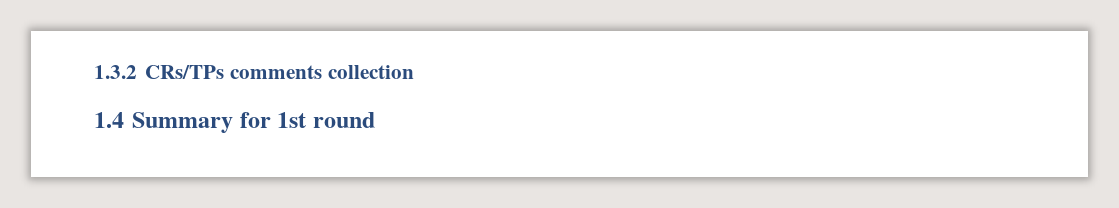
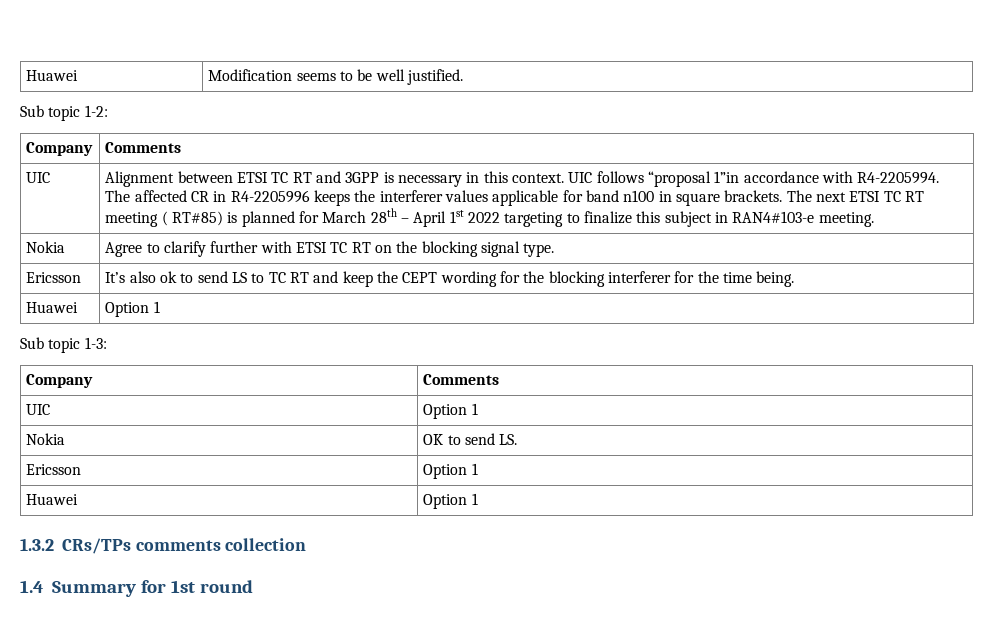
(94, 72) none -> [26,70,79,81] [208,69,464,85] [20,105,108,121] [26,142,94,156] [105,142,182,153] [26,172,51,183] [105,171,940,187] [105,190,924,206] [105,208,874,227] [26,241,66,253] [105,241,555,257] [26,272,82,283] [105,271,795,287] [26,302,79,313] [105,301,160,317] [20,337,107,353] [26,374,94,388] [423,374,500,385] [26,404,51,415] [423,403,478,419] [26,433,66,445] [423,433,518,445] [26,464,82,475] [423,463,478,479] [26,494,79,505] [423,493,478,509] Huawei | Modification seems to be well justified. // Sub topic 1-2: // Company | Comments // UIC | Alignment between ETSI TC RT and 3GPP is necessary in this context. UIC follows “proposal 1”in accordance with R4-2205994. The affected CR in R4-2205996 keeps the interferer values applicable for band n100 in square brackets. The next ETSI TC RT meeting ( RT#85) is planned for March 28th – April 1st 2022 targeting to finalize this subject in RAN4#103-e meeting. // Nokia | Agree to clarify further with ETSI TC RT on the blocking signal type. // Ericsson | It’s also ok to send LS to TC RT and keep the CEPT wording for the blocking interferer for the time being. // Huawei | Option 1 // Sub topic 1-3: // Company | Comments // UIC | Option 1 // Nokia | OK to send LS. // Ericsson | Option 1 // Huawei | Option 1 //

